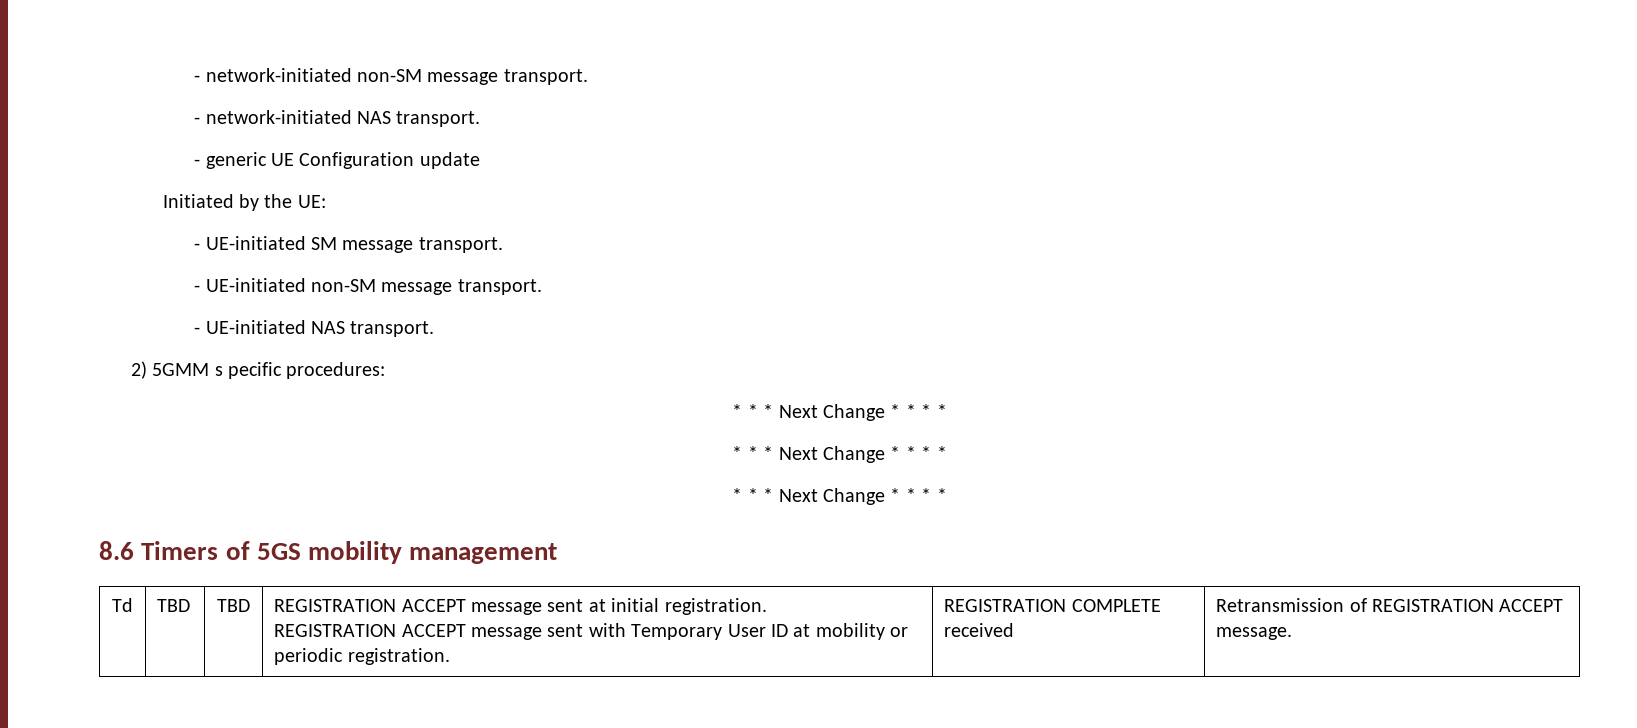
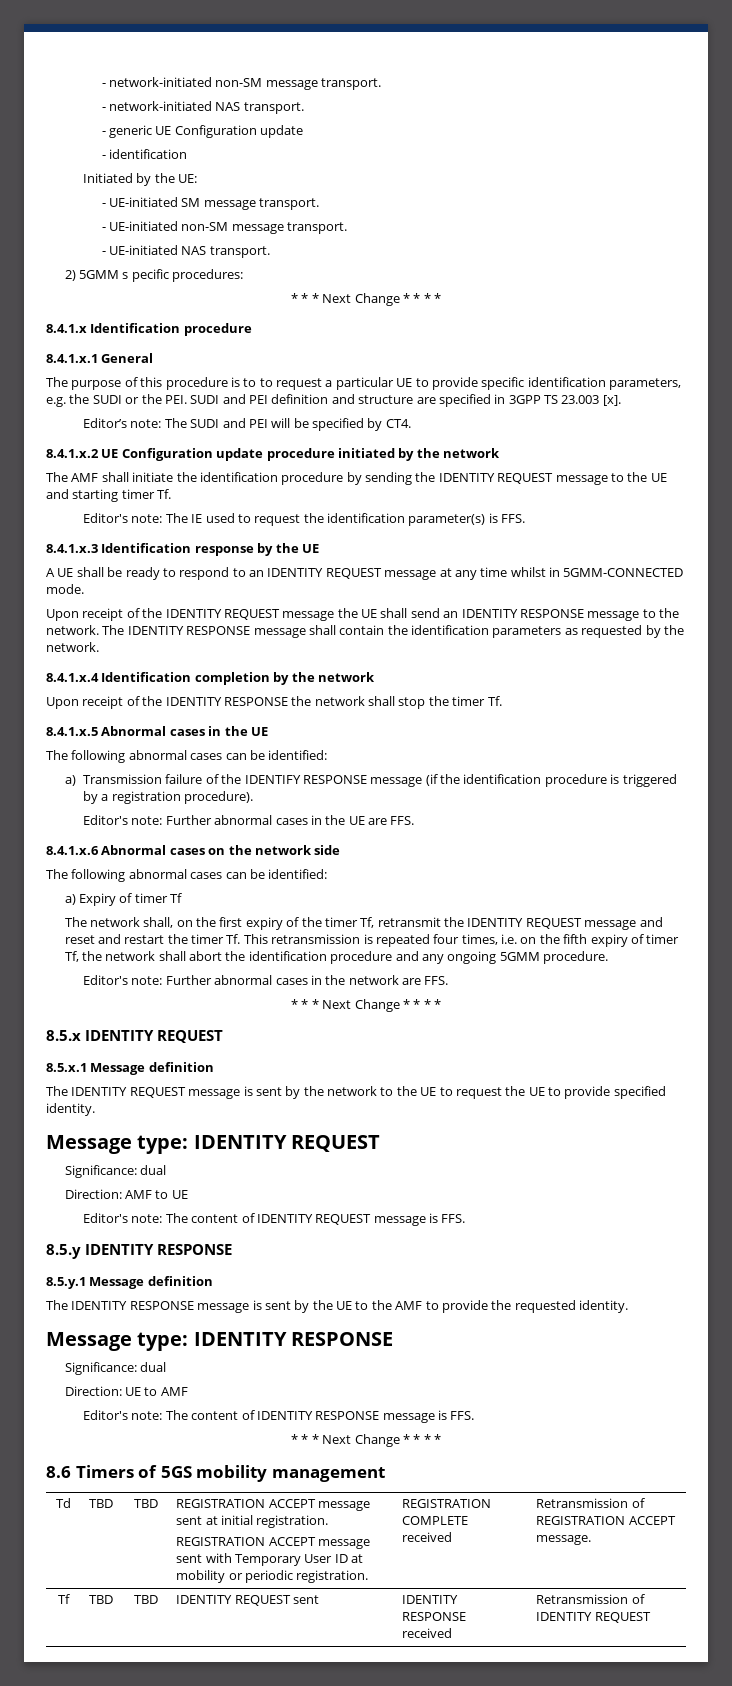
(480, 160) none -> [101,149,187,159] // - identification
[732,446,947,463] // * * * Next Change * * * * -> [46,323,252,336] [46,353,154,363] [46,377,681,390] [46,394,621,407] [83,418,411,431] [46,448,500,461] [46,472,667,485] [46,489,172,502] [83,513,526,526] [46,543,319,556] [46,567,684,580] [46,584,84,594] [46,608,679,621] [46,625,684,638] [46,642,99,652] [46,672,375,685] [46,696,502,709] [46,726,268,736] [46,750,328,763] [64,774,677,787] [83,791,254,804] [83,815,415,825] [46,845,341,855] [46,869,328,882] [64,893,183,906] [64,917,663,930] [64,934,680,947] [64,951,609,964] [83,975,449,985] [291,999,441,1012] [46,1030,223,1043] [46,1062,214,1075] [46,1086,666,1099] [46,1103,95,1116] [46,1135,380,1154] [64,1165,166,1178] [64,1189,188,1199] [83,1213,466,1226] [46,1244,232,1259] [46,1276,213,1289] [46,1300,628,1313] [46,1332,393,1351] [64,1362,166,1375] [64,1386,188,1396] [83,1410,475,1423] // 8.4.1.x Identification procedure // 8.4.1.x.1 General // The purpose of this procedure is to to request a particular UE to provide specific identification parameters, e.g. the SUDI or the PEI. SUDI and PEI definition and structure are specified in 3GPP TS 23.003 [x]. // Editor’s note: The SUDI and PEI will be specified by CT4. // 8.4.1.x.2 UE Configuration update procedure initiated by the network // The AMF shall initiate the identification procedure by sending the IDENTITY REQUEST message to the UE and starting timer Tf. // Editor's note: The IE used to request the identification parameter(s) is FFS. // 8.4.1.x.3 Identification response by the UE // A UE shall be ready to respond to an IDENTITY REQUEST message at any time whilst in 5GMM-CONNECTED mode. // Upon receipt of the IDENTITY REQUEST message the UE shall send an IDENTITY RESPONSE message to the network. The IDENTITY RESPONSE message shall contain the identification parameters as requested by the network. // 8.4.1.x.4 Identification completion by the network // Upon receipt of the IDENTITY RESPONSE the network shall stop the timer Tf. // 8.4.1.x.5 Abnormal cases in the UE // The following abnormal cases can be identified: // a) Transmission failure of the IDENTIFY RESPONSE message (if the identification procedure is triggered by a registration procedure). // Editor's note: Further abnormal cases in the UE are FFS. // 8.4.1.x.6 Abnormal cases on the network side // The following abnormal cases can be identified: // a) Expiry of timer Tf // The network shall, on the first expiry of the timer Tf, retransmit the IDENTITY REQUEST message and reset and restart the timer Tf. This retransmission is repeated four times, i.e. on the fifth expiry of timer Tf, the network shall abort the identification procedure and any ongoing 5GMM procedure. // Editor's note: Further abnormal cases in the network are FFS. // * * * Next Change * * * * // 8.5.x IDENTITY REQUEST // 8.5.x.1 Message definition // The IDENTITY REQUEST message is sent by the network to the UE to request the UE to provide specified identity. // Message type: IDENTITY REQUEST // Significance: dual // Direction: AMF to UE // Editor's note: The content of IDENTITY REQUEST message is FFS. // 8.5.y IDENTITY RESPONSE // 8.5.y.1 Message definition // The IDENTITY RESPONSE message is sent by the UE to the AMF to provide the requested identity. // Message type: IDENTITY RESPONSE // Significance: dual // Direction: UE to AMF // Editor's note: The content of IDENTITY RESPONSE message is FFS.
(1293, 633) none -> [58,1594,70,1604] [89,1595,114,1604] [134,1595,158,1604] [176,1595,320,1606] [402,1595,459,1604] [402,1612,467,1621] [402,1628,453,1638] [536,1594,645,1604] [536,1612,651,1623] // Tf | TBD | TBD | IDENTITY REQUEST sent | IDENTITY RESPONSE received | Retransmission of IDENTITY REQUEST

